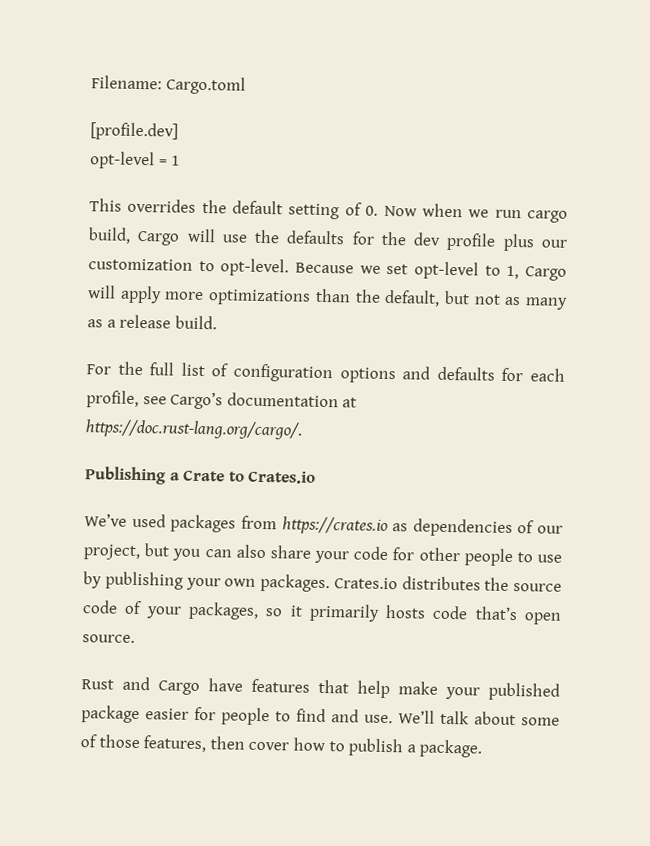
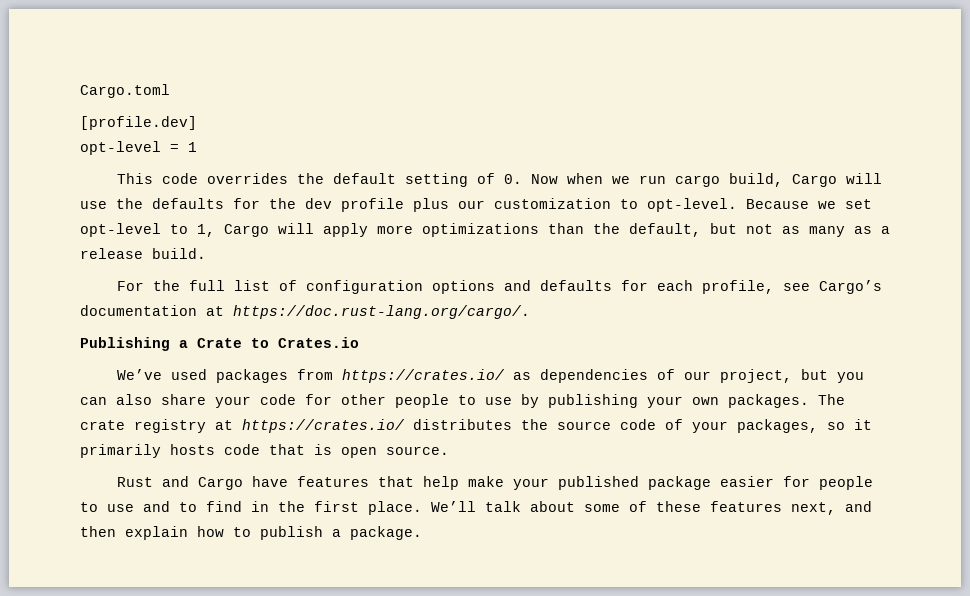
[91,75,162,90] Filename: -> (80, 91) none
(122, 205) none -> [161,173,198,184] code
[281,516,388,536] https://crates.io -> [341,369,505,383] https://crates.io/
[333,577,398,590] Crates.io -> [818,394,845,405] [80,419,405,433] The crate registry at https://crates.io/
[474,606,518,621] that’s -> [269,444,332,455] that is
[296,708,393,724] find and use. -> [107,501,422,515] use and to find in the first place.
[98,734,290,753] those features, then cover -> [656,501,872,515] [80,526,188,540] these features next, and then explain

